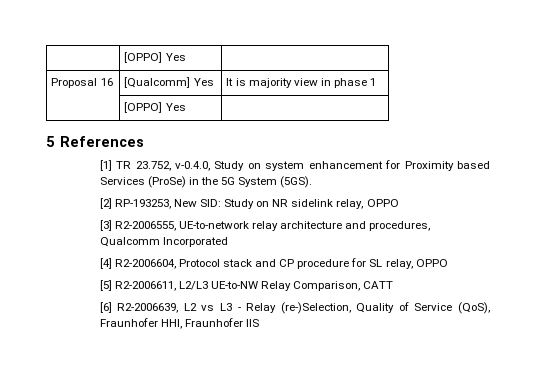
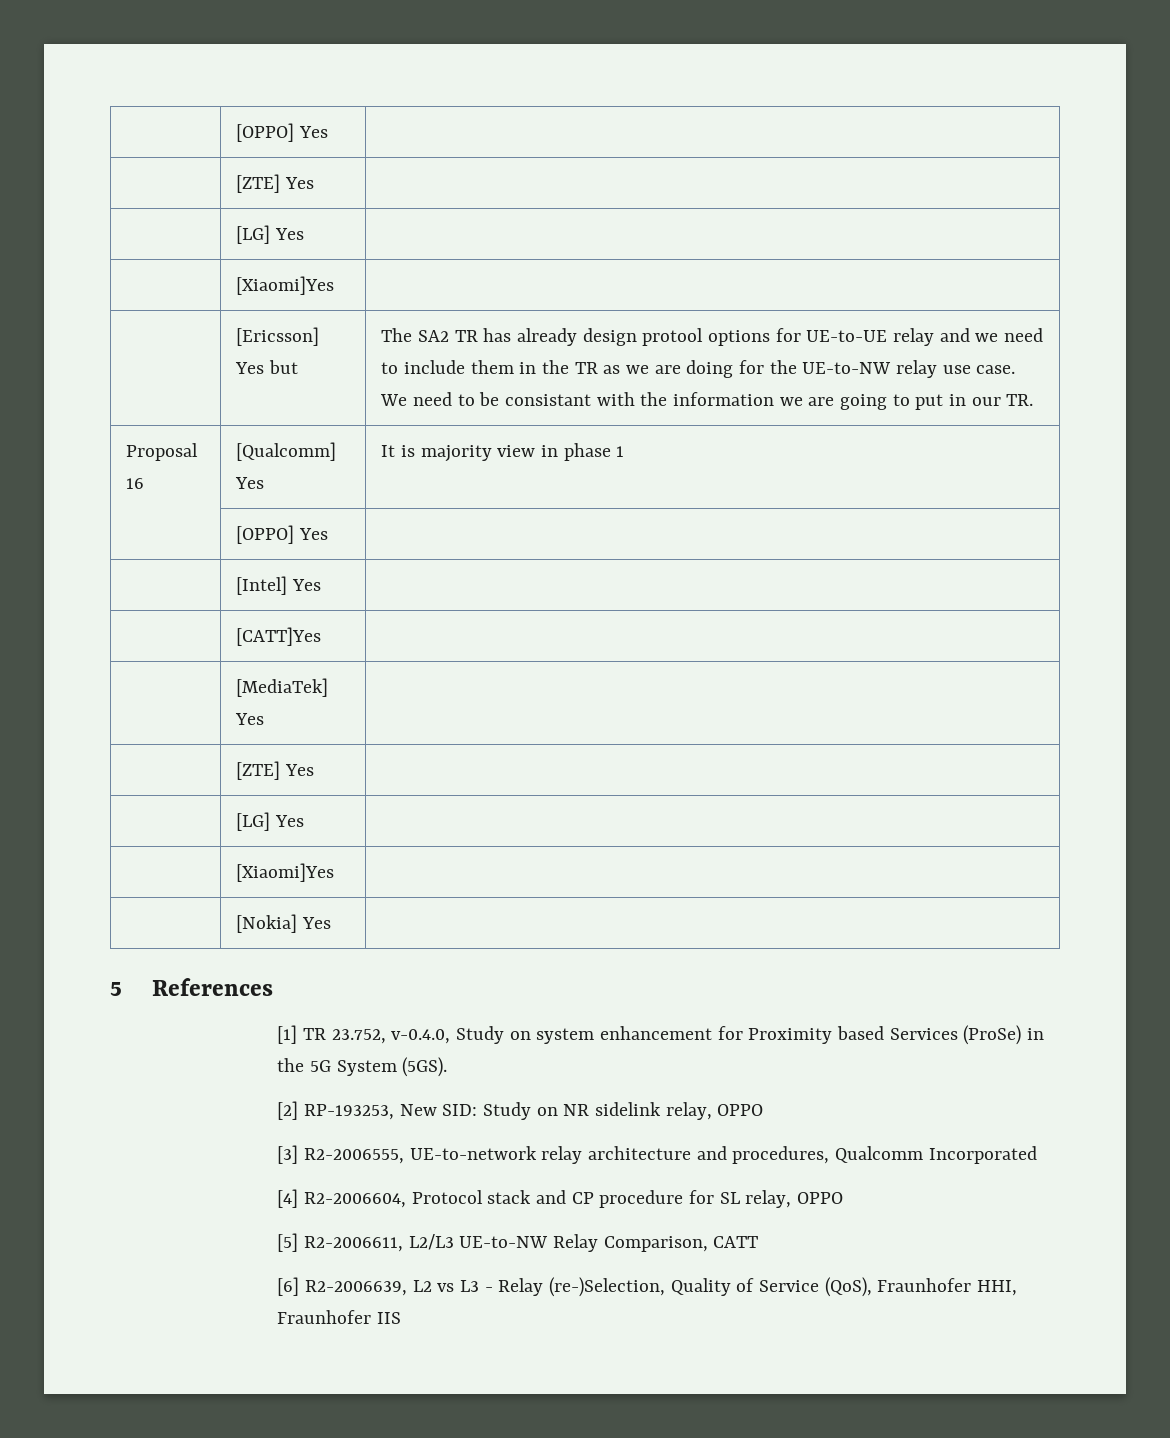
[124,52,186,63] | [OPPO] Yes | -> [236,123,328,142] [236,174,314,193] [236,225,304,244] [236,276,335,295] [236,327,320,346] [235,360,298,374] [381,328,1043,346] [381,360,1016,378] [380,392,1034,410] | [OPPO] Yes | // | [ZTE] Yes | // | [LG] Yes | // | [Xiaomi]Yes | // | [Ericsson] Yes but | The SA2 TR has already design protool options for UE-to-UE relay and we need to include them in the TR as we are doing for the UE-to-NW relay use case. We need to be consistant with the information we are going to put in our TR.
(186, 107) none -> [236,576,321,595] [236,627,322,646] [236,678,329,697] [235,713,265,725] [236,761,314,780] [236,812,304,831] [236,863,335,882] [236,914,331,933] // | [Intel] Yes | // | [CATT]Yes | // | [MediaTek] Yes | // | [ZTE] Yes | // | [LG] Yes | // | [Xiaomi]Yes | // | [Nokia] Yes |

